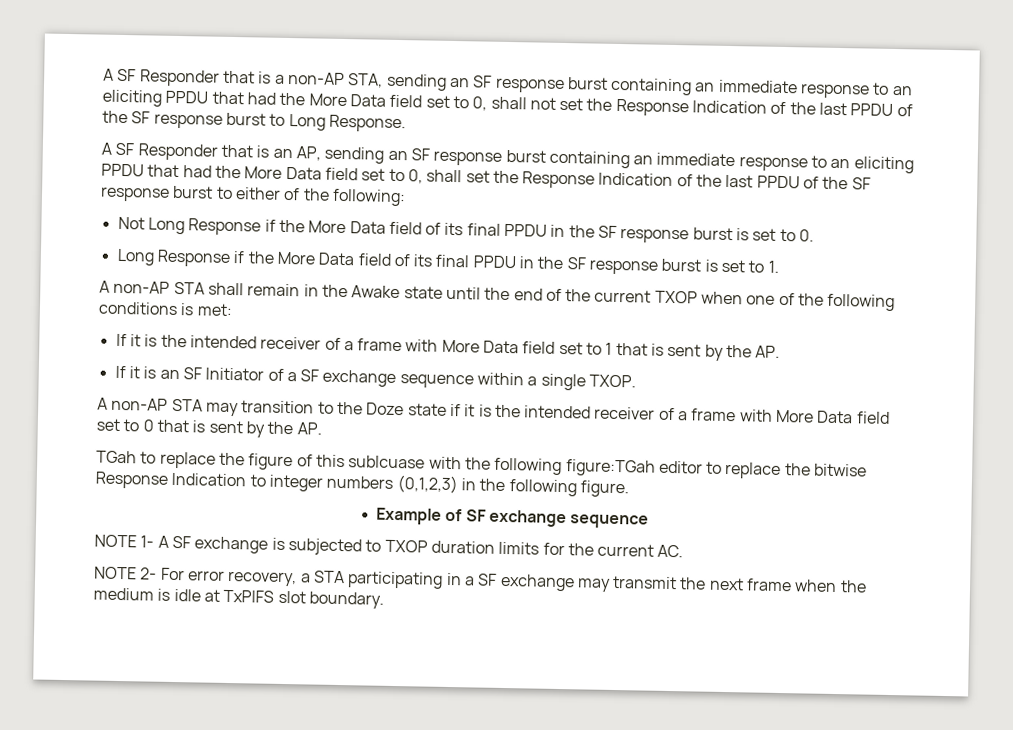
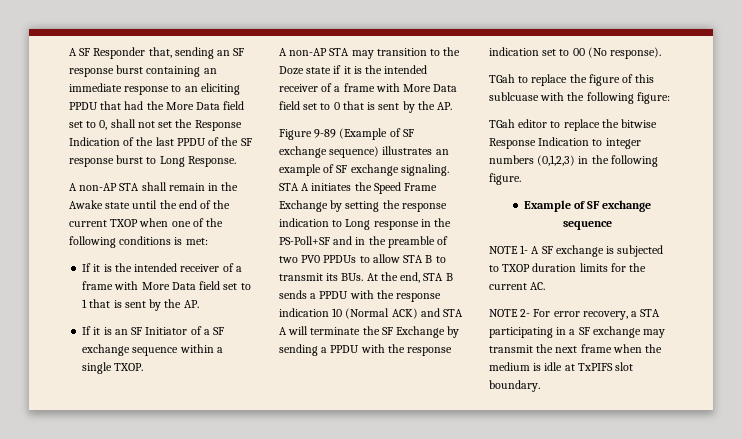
[103,68,384,88] A SF Responder that is a non-AP STA, -> [69,47,172,59] A SF Responder that,
[101,142,914,174] [101,163,871,190] [100,185,406,207] [117,216,815,244] [116,248,779,275] // A SF Responder that is an AP, sending an SF response burst containing an immediate response to an eliciting PPDU that had the More Data field set to 0, shall set the Response Indication of the last PPDU of the SF response burst to either of the following: // Not Long Response if the More Data field of its final PPDU in the SF response burst is set to 0. // Long Response if the More Data field of its final PPDU in the SF response burst is set to 1. -> (236, 161) none
(322, 428) none -> [279,128,414,140] [279,146,449,158] [279,164,449,176] [279,182,438,194] [279,200,447,212] [279,218,452,230] [279,236,449,248] [279,254,446,263] [279,272,453,283] [279,290,442,302] [279,308,464,319] [279,326,460,338] [279,344,453,356] [489,47,662,59] // Figure 9-89 (Example of SF exchange sequence) illustrates an example of SF exchange signaling. STA A initiates the Speed Frame Exchange by setting the response indication to Long response in the PS-Poll+SF and in the preamble of two PV0 PPDUs to allow STA B to transmit its BUs. At the end, STA B sends a PPDU with the response indication 10 (Normal ACK) and STA A will terminate the SF Exchange by sending a PPDU with the response indication set to 00 (No response).
[565,459,656,477] figure:TGah -> [636,92,670,104] [489,119,515,128] figure: // TGah

